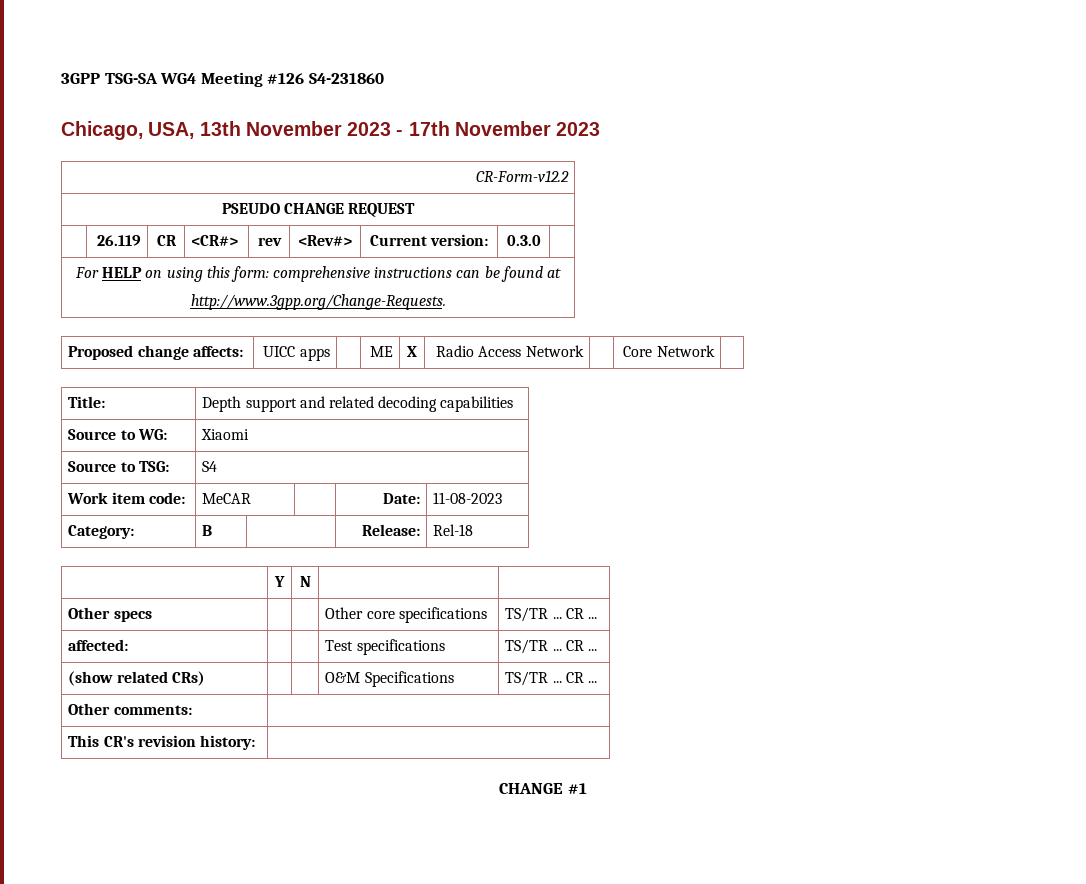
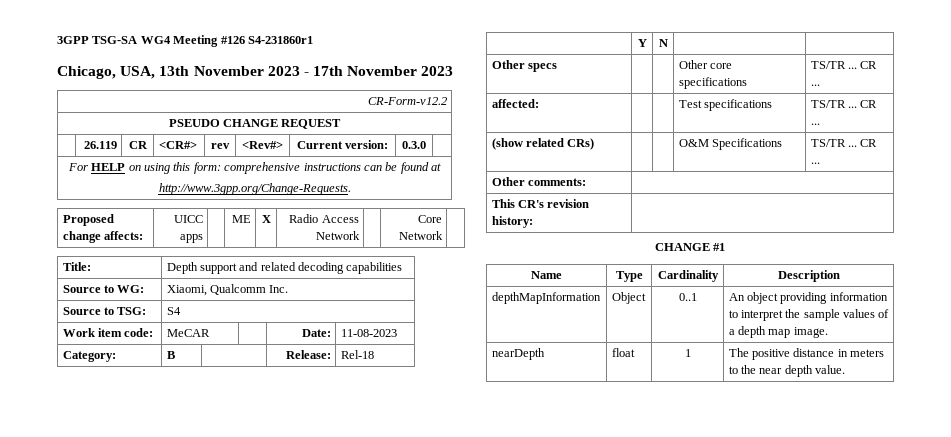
[308,73,384,84] S4-231860 -> [247,36,313,44] S4-231860r1
[201,429,250,440] Xiaomi -> [166,284,289,296] Xiaomi, Qualcomm Inc.
(587, 788) none -> [531,271,562,279] [615,271,643,282] [657,270,719,282] [777,270,840,282] [491,292,601,304] [611,292,646,304] [678,293,697,301] [728,292,888,304] [728,309,890,321] [728,326,828,338] [491,348,545,360] [611,348,635,357] [684,349,691,357] [728,348,885,360] [728,365,846,377] // Name | Type | Cardinality | Description // depthMapInformation | Object | 0..1 | An object providing information to interpret the sample values of a depth map image. // nearDepth | float | 1 | The positive distance in meters to the near depth value.

